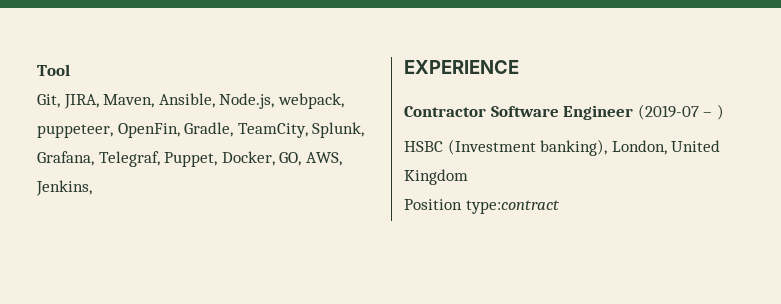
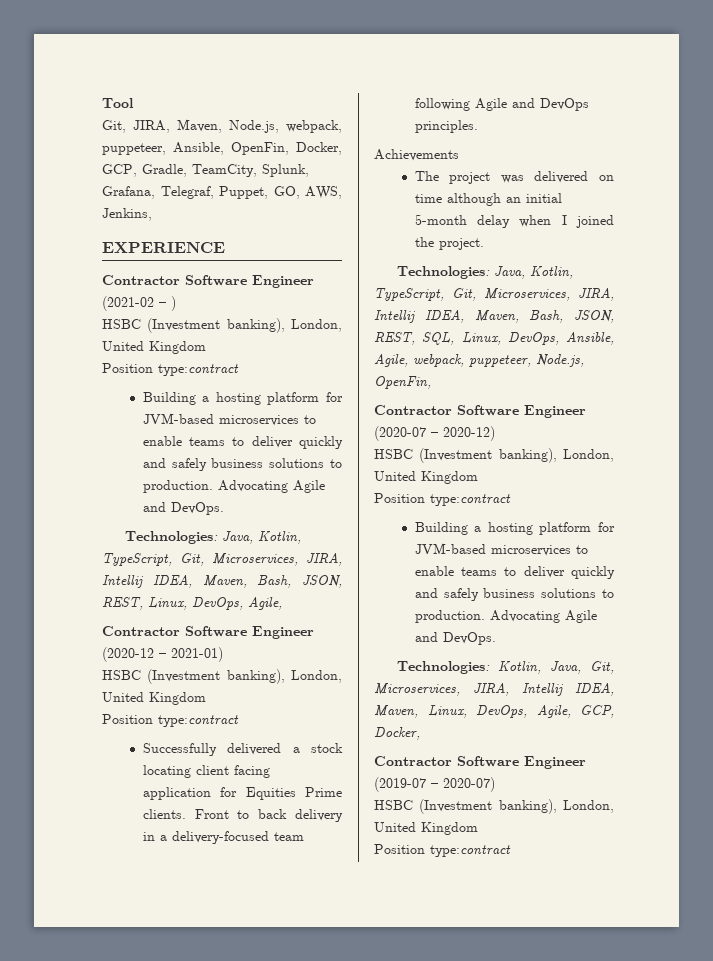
[158,93,215,108] Ansible, -> (222, 126) none
[117,123,180,138] OpenFin, -> [173,142,342,155] [102,164,137,177] Ansible, OpenFin, Docker, GCP,
[221,151,275,166] Docker, -> (268, 192) none
[637,104,699,120] (2019-07 -> [102,296,154,311] (2021-02
(560, 207) none -> [142,392,343,405] [142,413,316,426] [142,436,343,449] [142,458,342,471] [142,480,325,493] [142,502,224,515] [125,531,302,544] [102,553,342,566] [102,575,342,588] [102,597,282,610] [102,626,314,639] [102,647,223,662] [102,669,342,684] [102,692,206,705] [102,714,239,727] [142,743,343,756] [142,765,270,778] [142,787,342,800] [142,809,343,822] [142,831,304,844] [414,98,589,111] [414,120,478,133] [374,149,459,161] [414,171,614,184] [414,193,562,206] [414,214,614,228] [414,237,484,250] [397,266,574,279] [374,288,614,301] [374,310,614,323] [374,332,614,345] [374,354,584,367] [374,376,431,389] [374,405,586,418] [374,426,495,441] [374,448,614,463] [374,471,478,484] [374,493,511,506] [414,522,615,535] [414,543,588,556] [414,566,615,579] [414,588,614,601] [414,610,597,623] [414,632,496,645] [397,661,614,674] [374,683,614,696] [374,705,614,718] [374,727,420,740] [374,756,586,769] [374,777,495,792] [374,799,614,814] [374,822,478,835] [374,844,511,857] // Building a hosting platform for JVM-based microservices to enable teams to deliver quickly and safely business solutions to production. Advocating Agile and DevOps. // Technologies: Java, Kotlin, TypeScript, Git, Microservices, JIRA, Intellij IDEA, Maven, Bash, JSON, REST, Linux, DevOps, Agile, // Contractor Software Engineer (2020-12 – 2021-01) // HSBC (Investment banking), London, United Kingdom // Position type:contract // Successfully delivered a stock locating client facing application for Equities Prime clients. Front to back delivery in a delivery-focused team following Agile and DevOps principles. // Achievements // The project was delivered on time although an initial 5-month delay when I joined the project. // Technologies: Java, Kotlin, TypeScript, Git, Microservices, JIRA, Intellij IDEA, Maven, Bash, JSON, REST, SQL, Linux, DevOps, Ansible, Agile, webpack, puppeteer, Node.js, OpenFin, // Contractor Software Engineer (2020-07 – 2020-12) // HSBC (Investment banking), London, United Kingdom // Position type:contract // Building a hosting platform for JVM-based microservices to enable teams to deliver quickly and safely business solutions to production. Advocating Agile and DevOps. // Technologies: Kotlin, Java, Git, Microservices, JIRA, Intellij IDEA, Maven, Linux, DevOps, Agile, GCP, Docker, // Contractor Software Engineer (2019-07 – 2020-07) // HSBC (Investment banking), London, United Kingdom // Position type:contract

